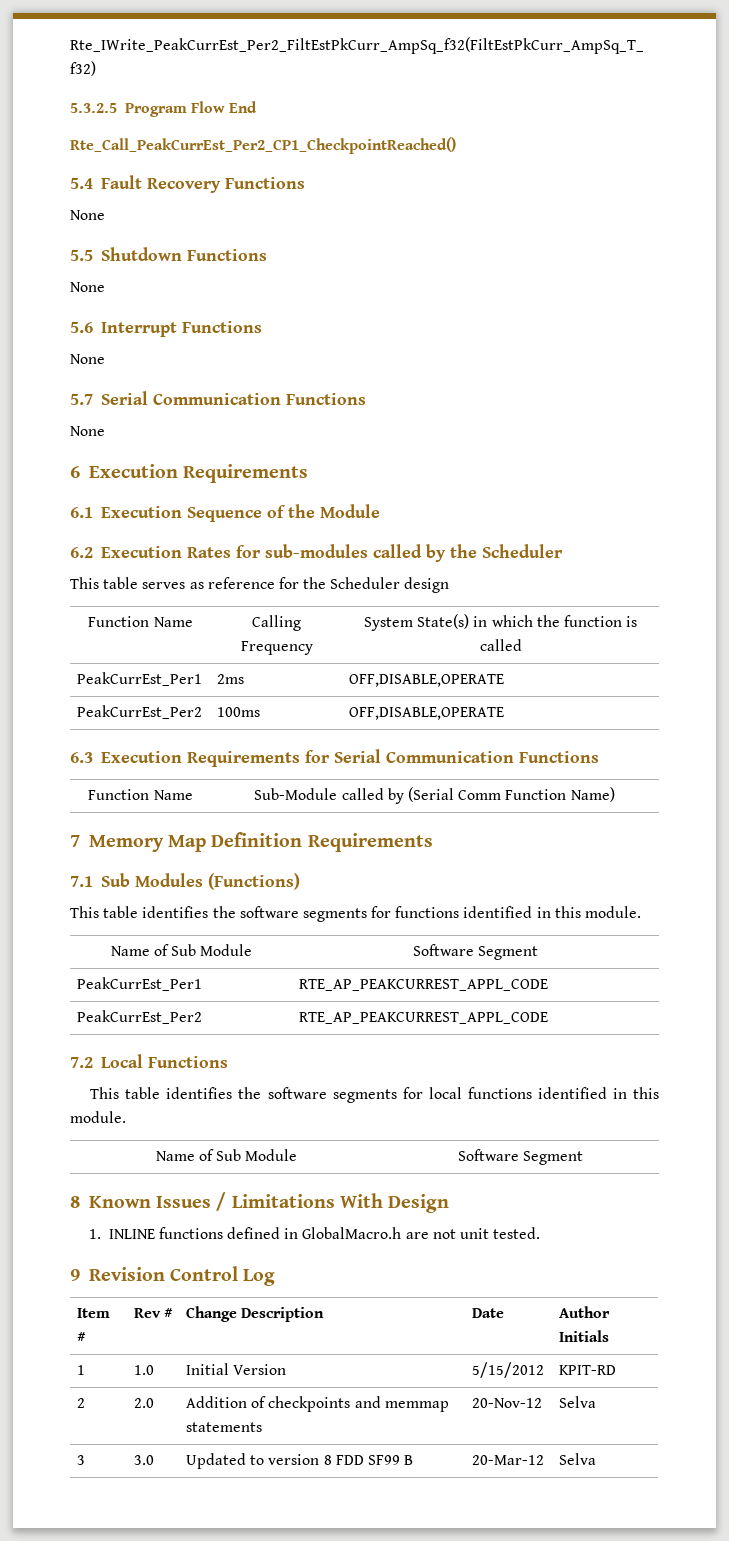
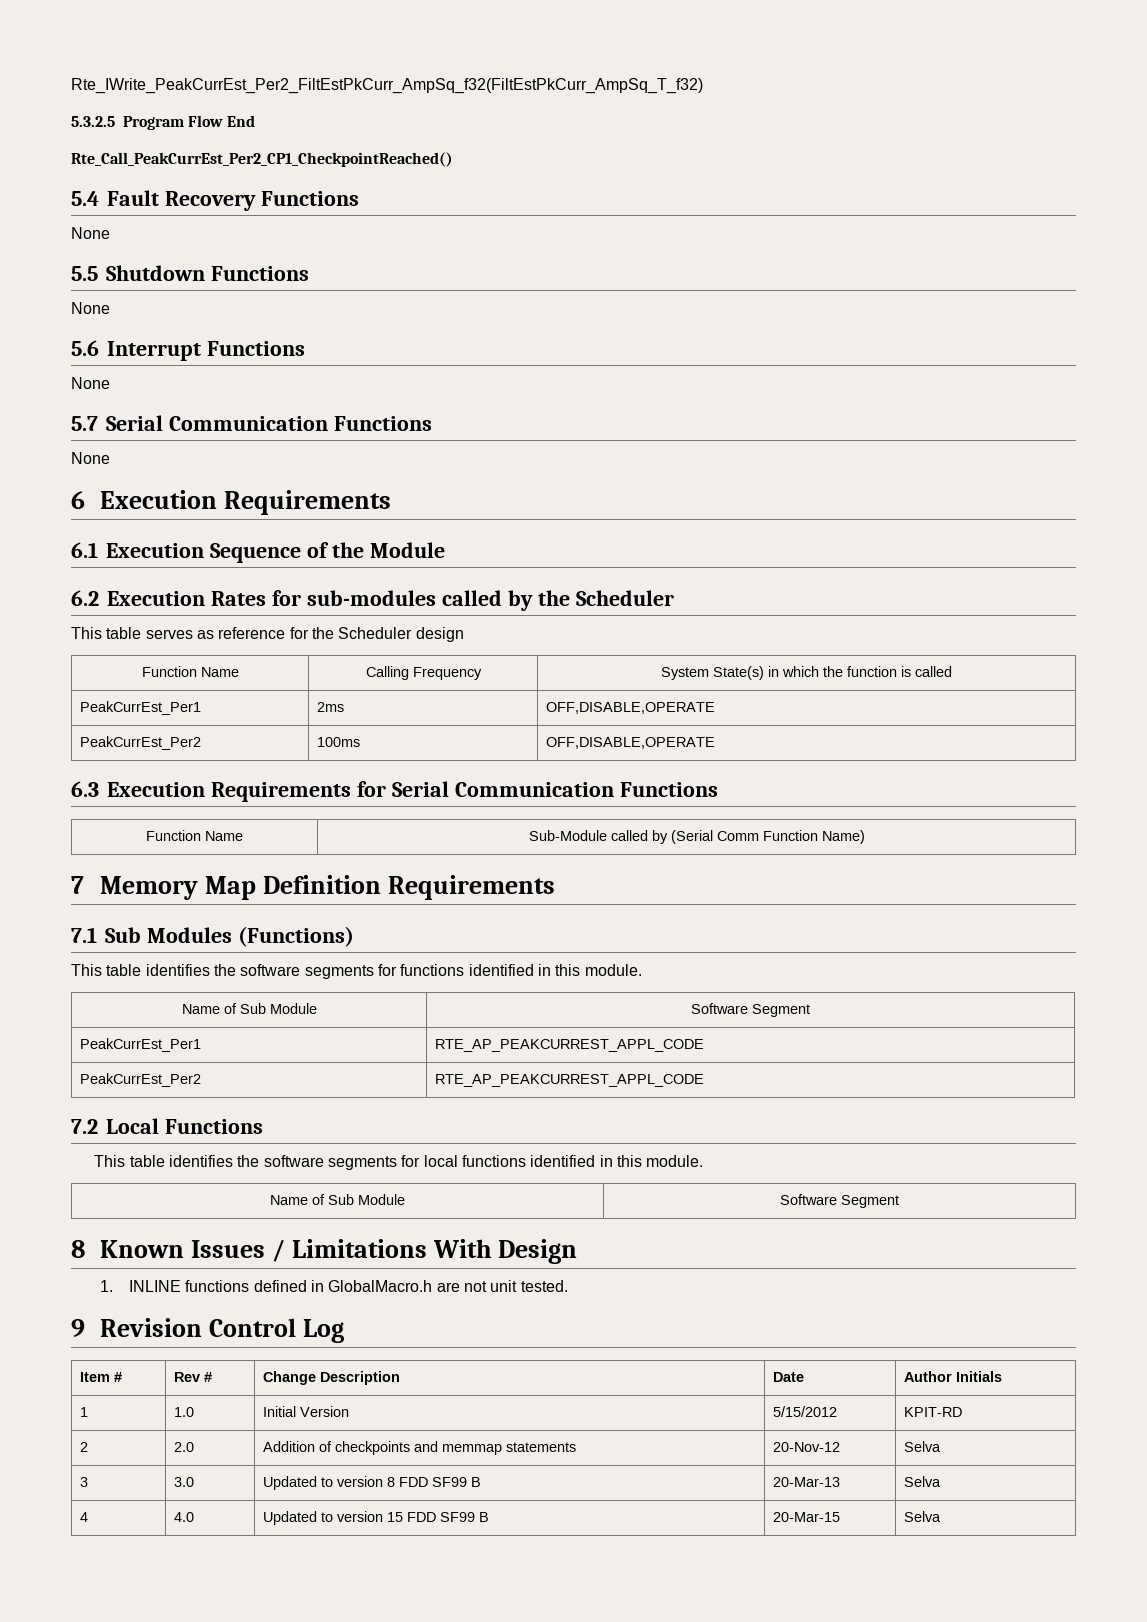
[472,1455,545,1465] [559,1453,597,1465] 20-Mar-12 | Selva -> [773,1477,841,1487] [904,1476,942,1487] [80,1512,89,1522] [174,1512,195,1522] [263,1511,490,1525] [773,1512,841,1522] [904,1511,942,1522] 20-Mar-13 | Selva // 4 | 4.0 | Updated to version 15 FDD SF99 B | 20-Mar-15 | Selva

